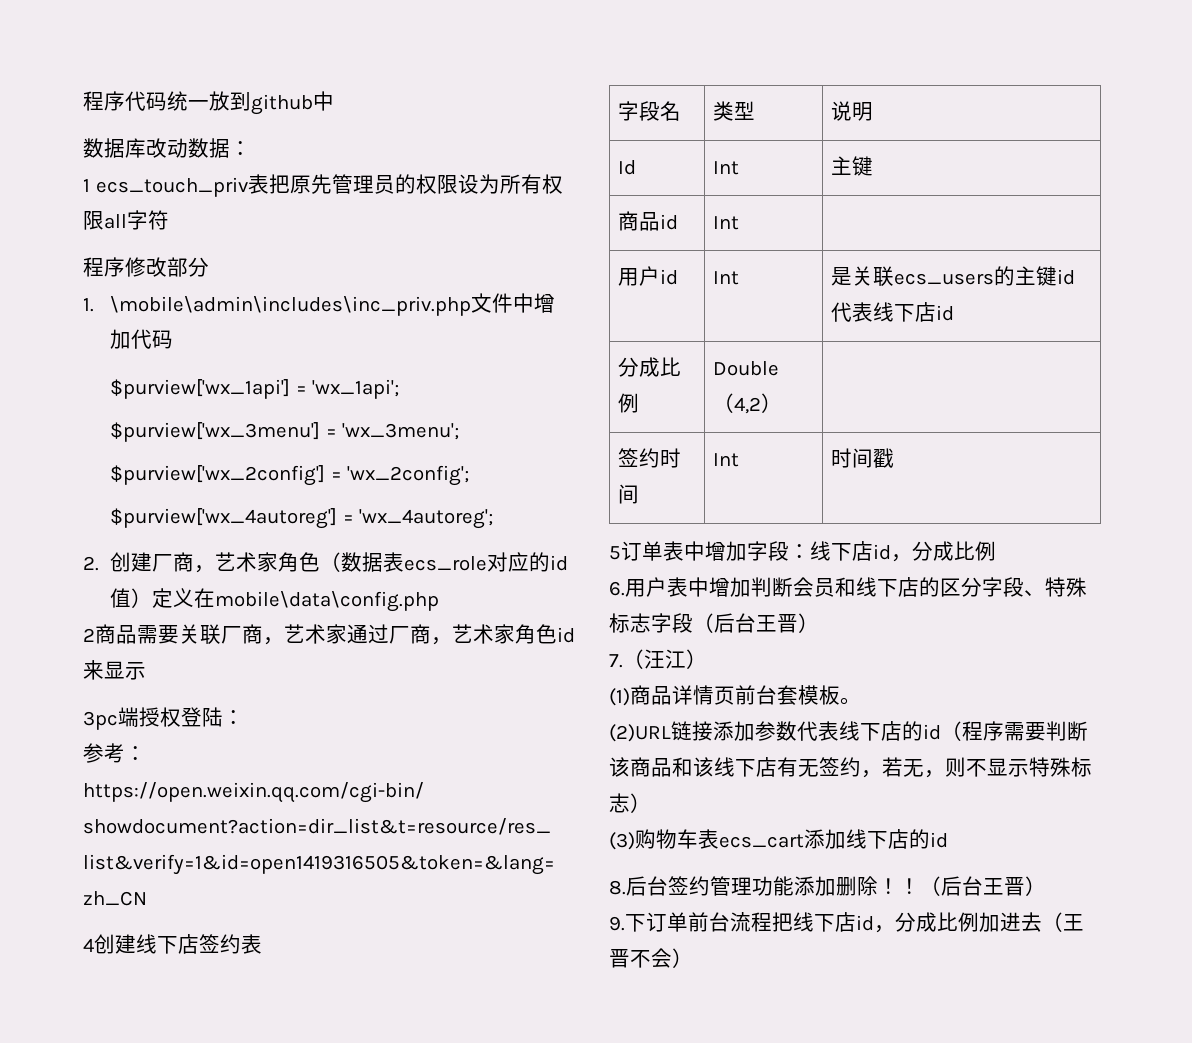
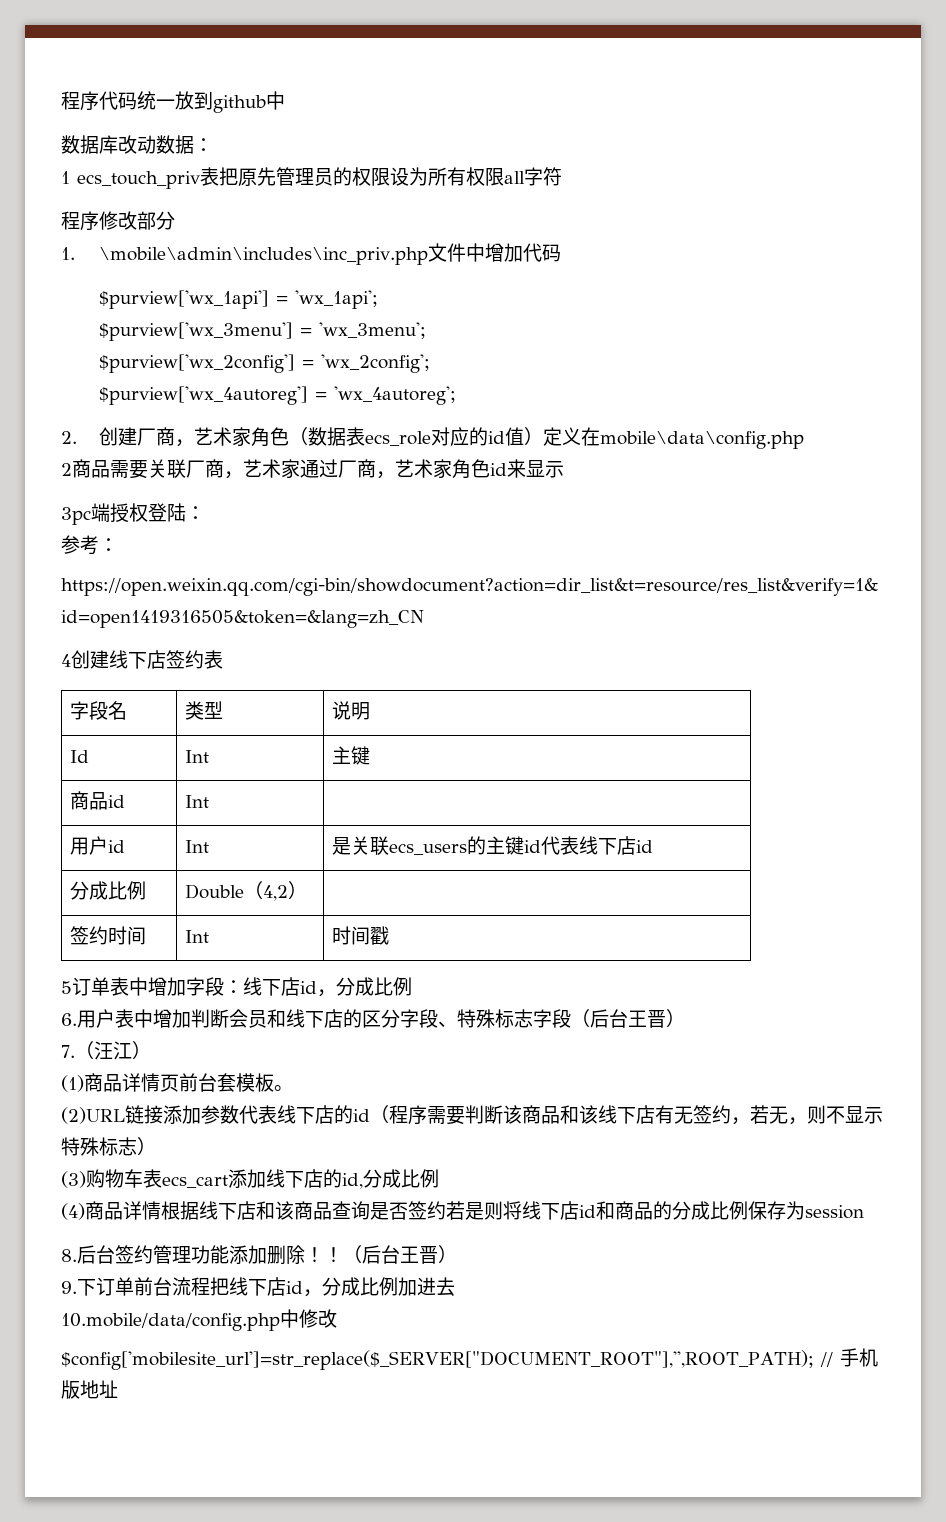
[930,832,948,848] id -> [342,1169,439,1189] [61,1201,864,1220] id,分成比例 // (4)商品详情根据线下店和该商品查询是否签约若是则将线下店id和商品的分成比例保存为session
[1042,912,1084,932] [609,948,693,968] （王晋不会） -> [61,1309,337,1331] [61,1348,878,1370] [61,1380,118,1399] // 10.mobile/data/config.php中修改 // $config['mobilesite_url']=str_replace($_SERVER["DOCUMENT_ROOT"],'',ROOT_PATH); // 手机版地址

